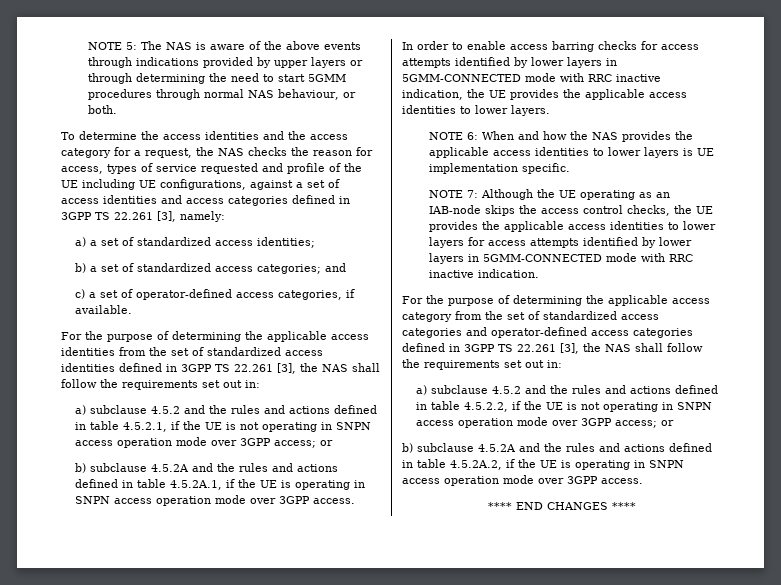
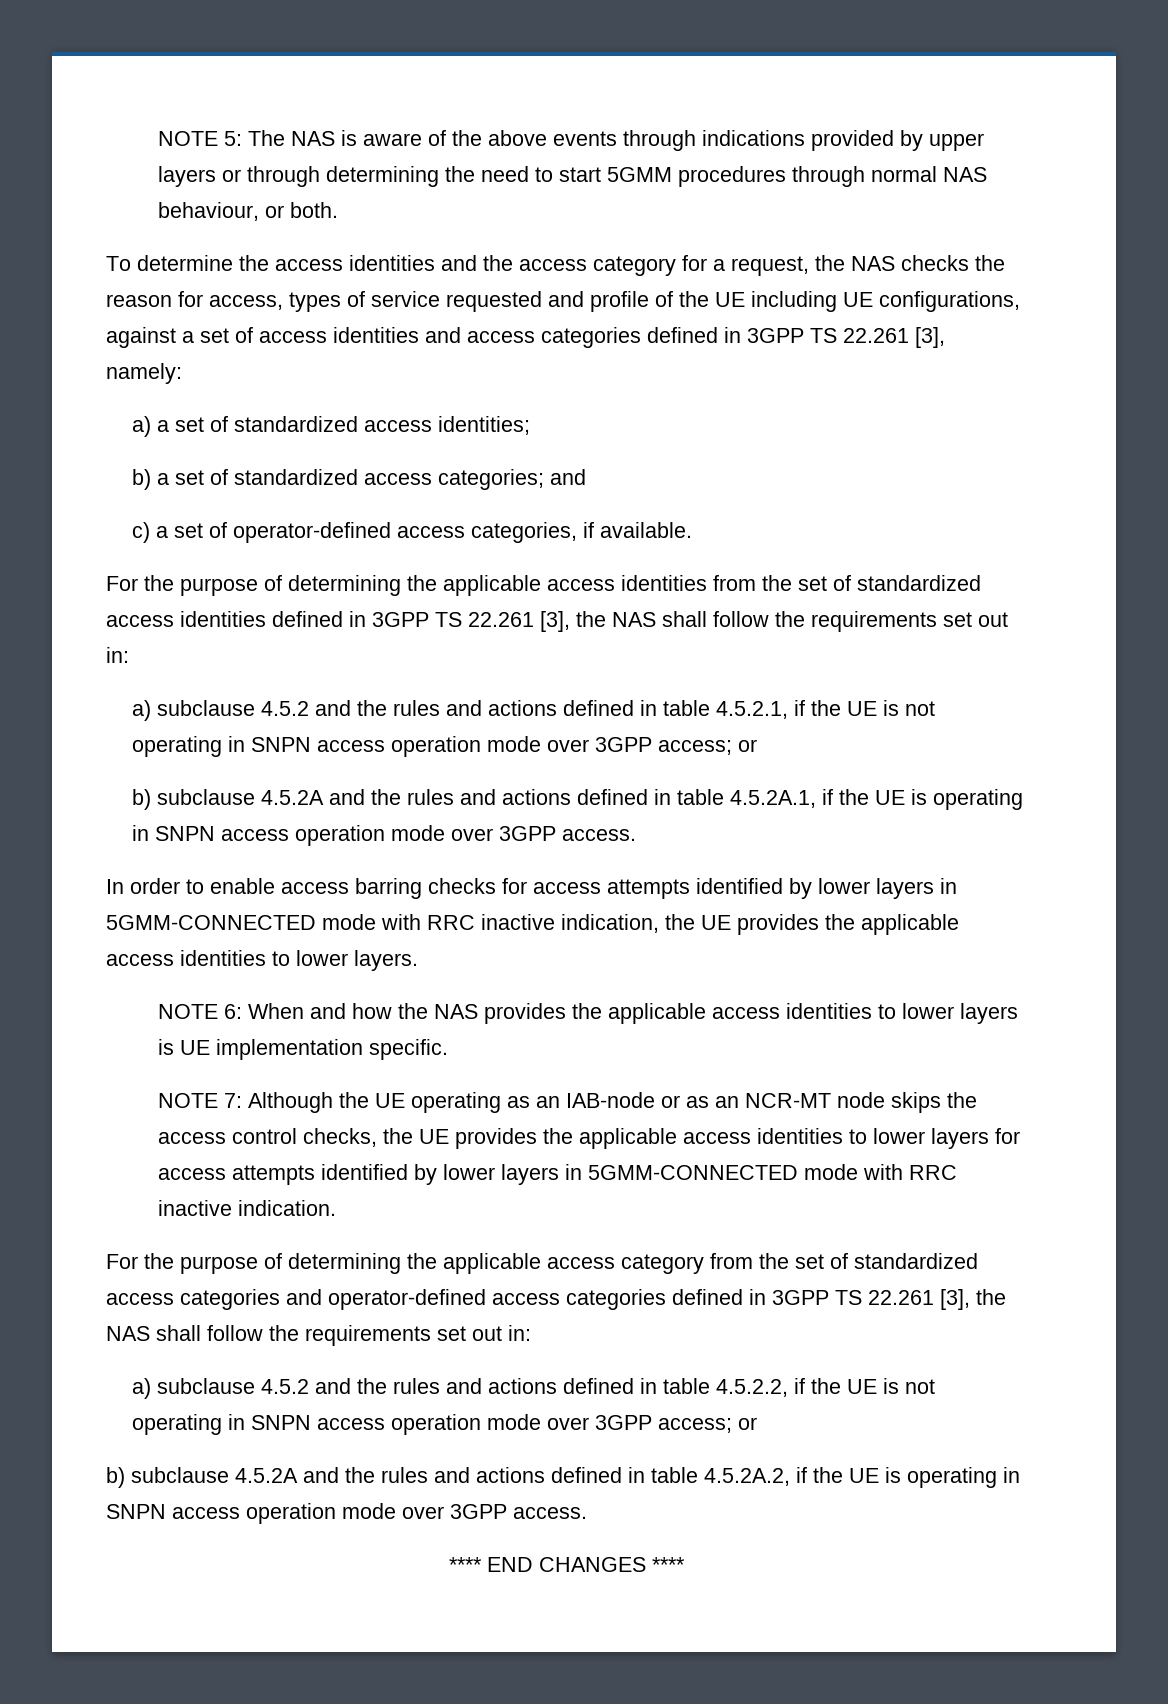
(482, 209) none -> [661,1092,886,1108] or as an NCR-MT node

